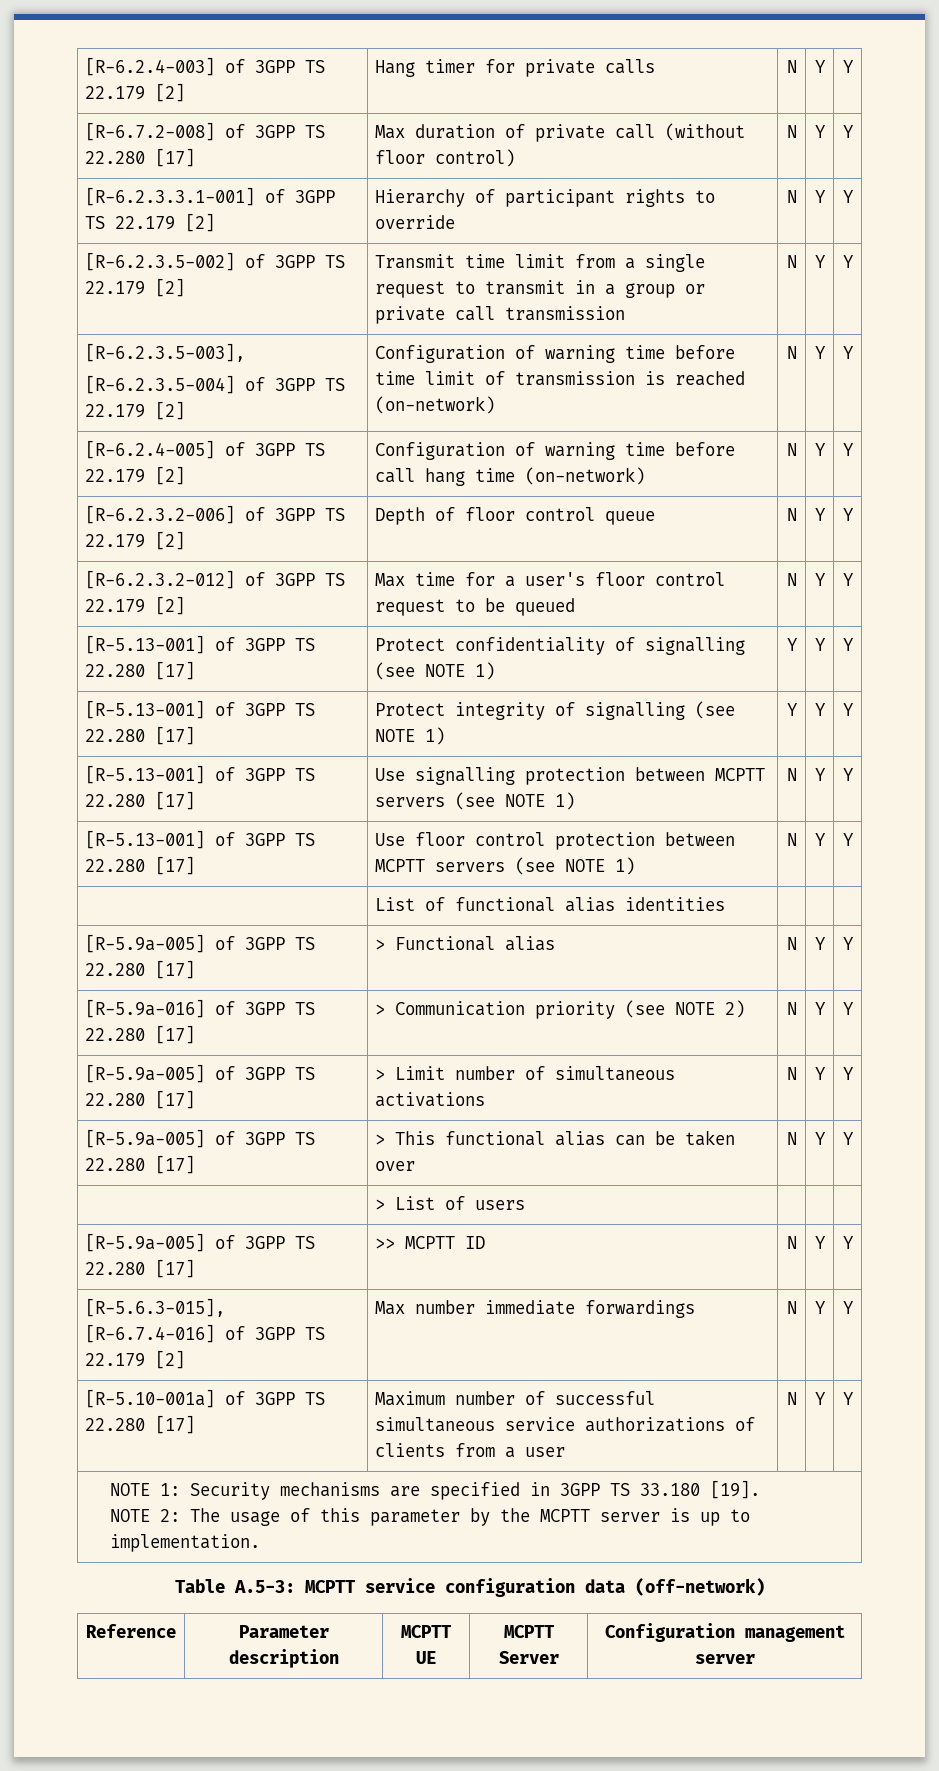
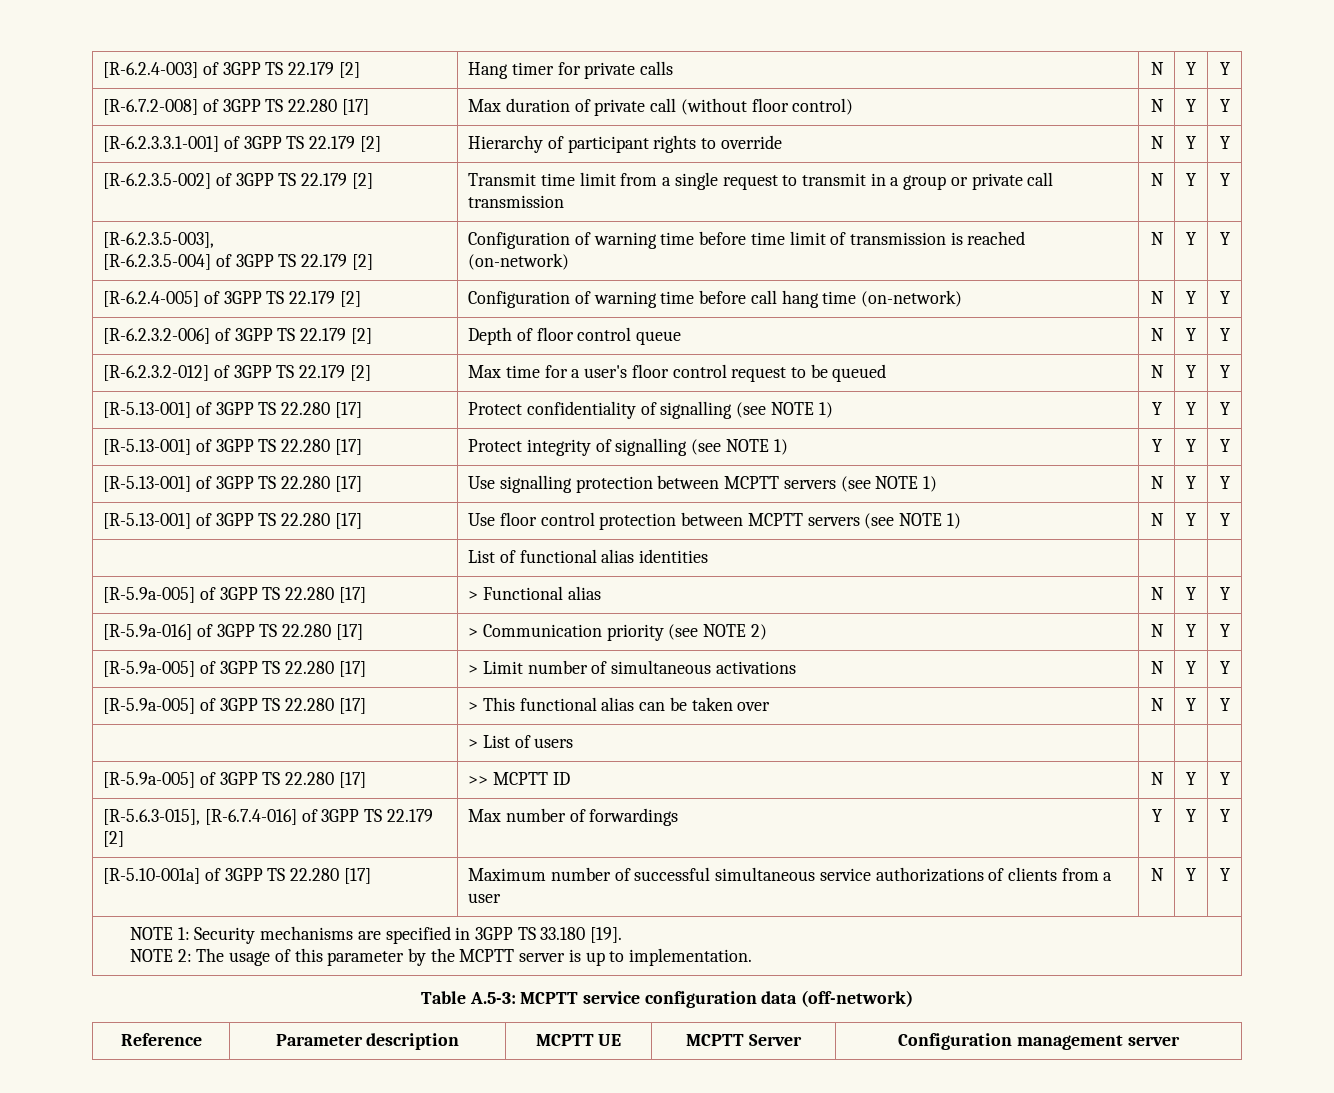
[485,1300,576,1315] immediate -> [569,809,586,822] of
[786,1301,797,1314] N -> [1151,809,1162,822] Y

